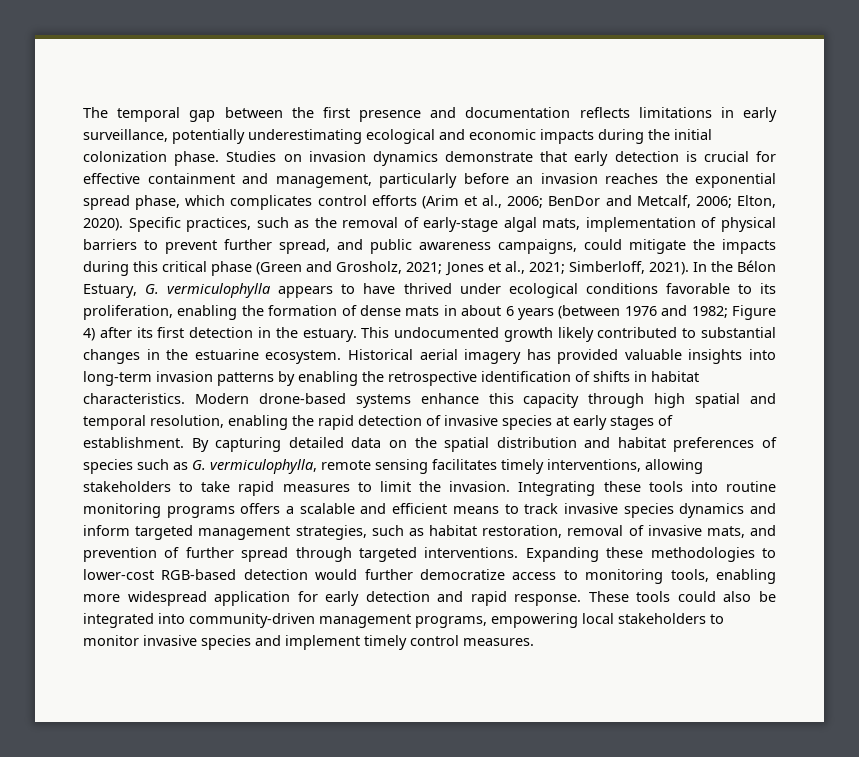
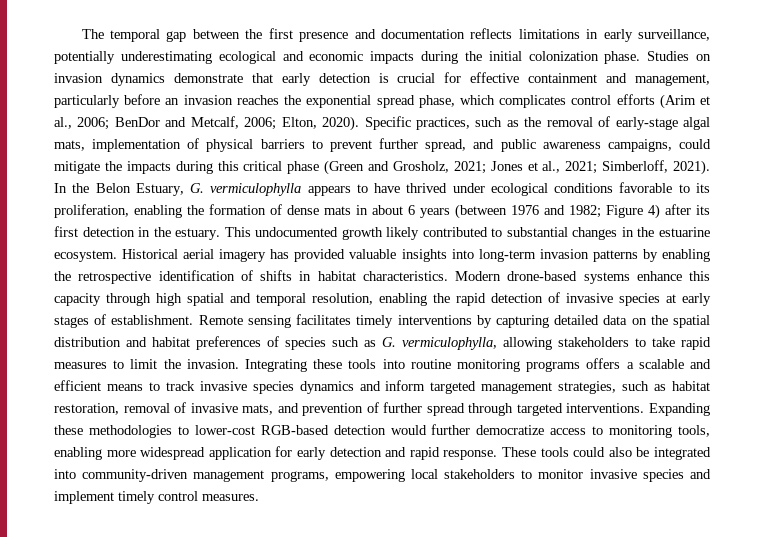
[737,260,776,272] Bélon -> [95,183,131,193] Belon
[191,438,209,452] By -> [198,314,492,328] Remote sensing facilitates timely interventions by
[321,459,641,474] remote sensing facilitates timely interventions, -> (497, 343) none

